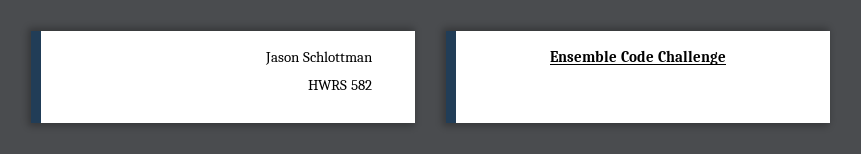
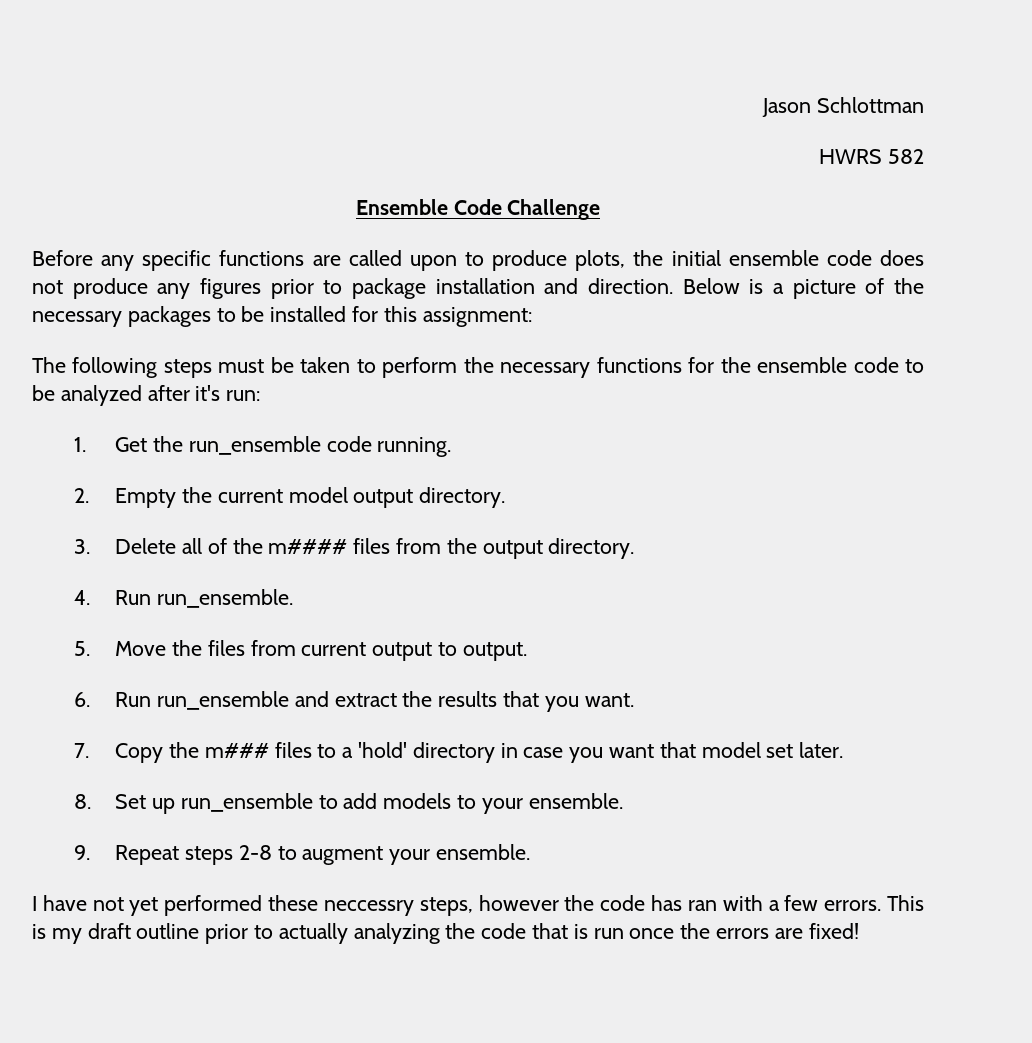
(726, 57) none -> [32,250,924,271] [32,278,924,299] [32,306,532,327] [32,357,924,378] [32,385,261,406] [73,436,452,457] [73,487,506,508] [73,538,635,559] [73,589,293,608] [73,640,527,661] [73,691,634,712] [73,742,844,763] [73,793,623,814] [73,844,531,865] [32,895,925,916] [32,923,859,944] // Before any specific functions are called upon to produce plots, the initial ensemble code does not produce any figures prior to package installation and direction. Below is a picture of the necessary packages to be installed for this assignment: // The following steps must be taken to perform the necessary functions for the ensemble code to be analyzed after it's run: // 1. Get the run_ensemble code running. // 2. Empty the current model output directory. // 3. Delete all of the m#### files from the output directory. // 4. Run run_ensemble. // 5. Move the files from current output to output. // 6. Run run_ensemble and extract the results that you want. // 7. Copy the m### files to a 'hold' directory in case you want that model set later. // 8. Set up run_ensemble to add models to your ensemble. // 9. Repeat steps 2-8 to augment your ensemble. // I have not yet performed these neccessry steps, however the code has ran with a few errors. This is my draft outline prior to actually analyzing the code that is run once the errors are fixed!

